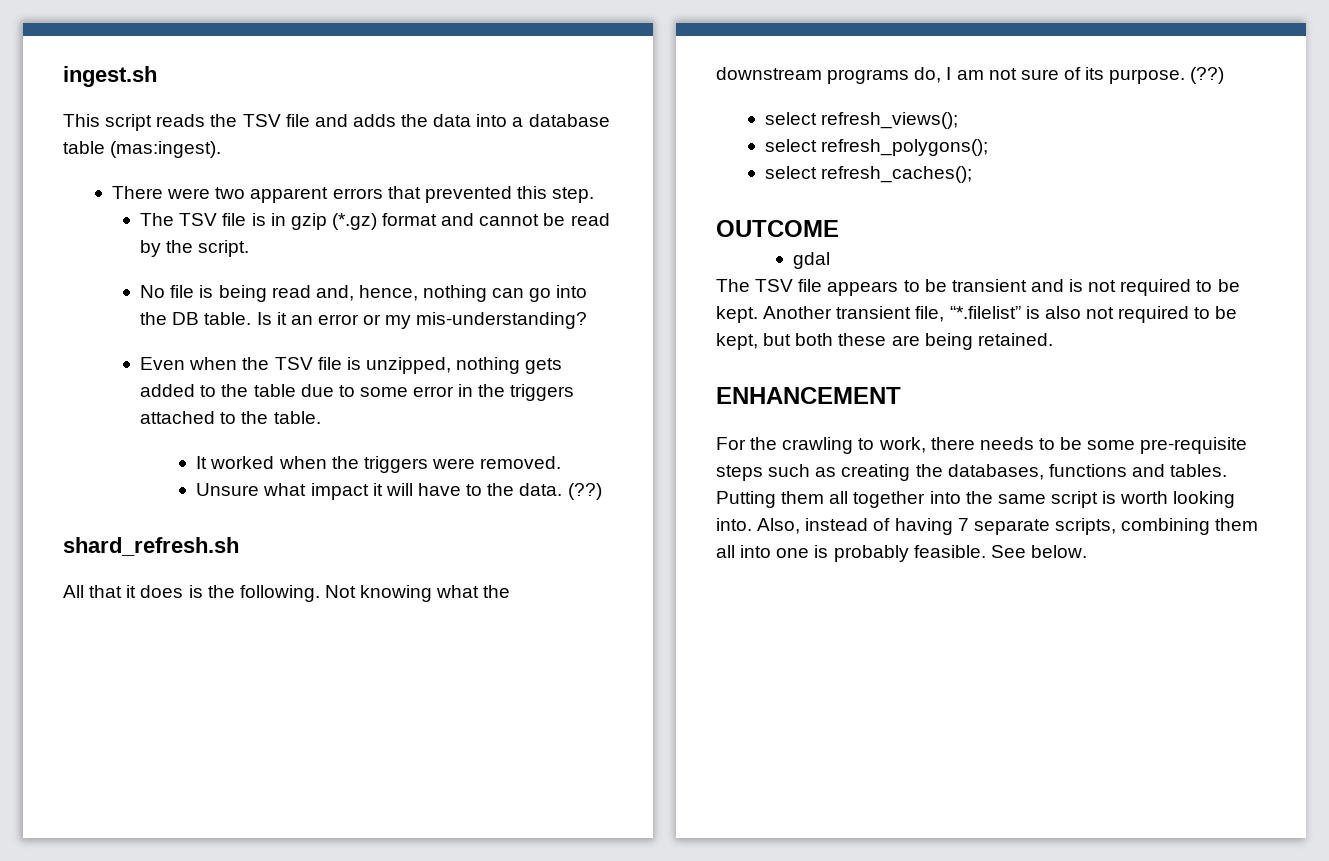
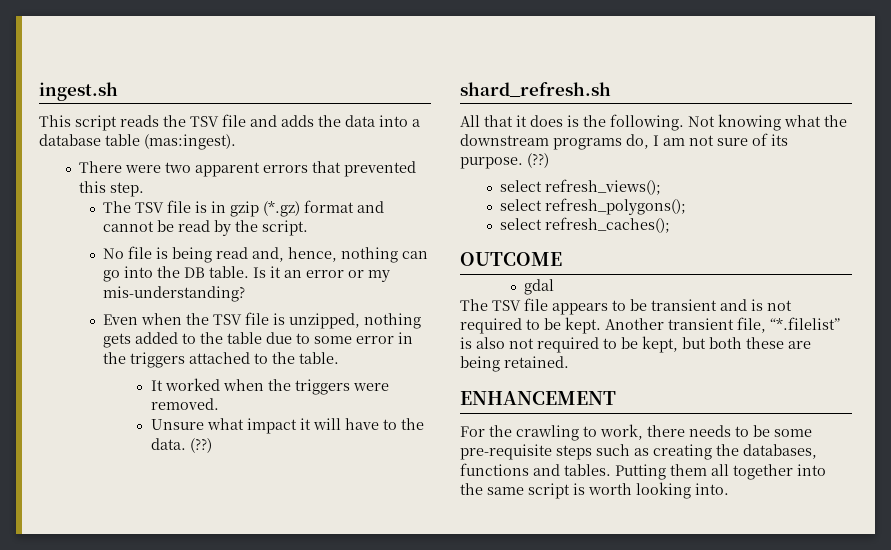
[757,518,1259,535] [716,545,1087,562] Also, instead of having 7 separate scripts, combining them all into one is probably feasible. See below. -> (729, 489) none

